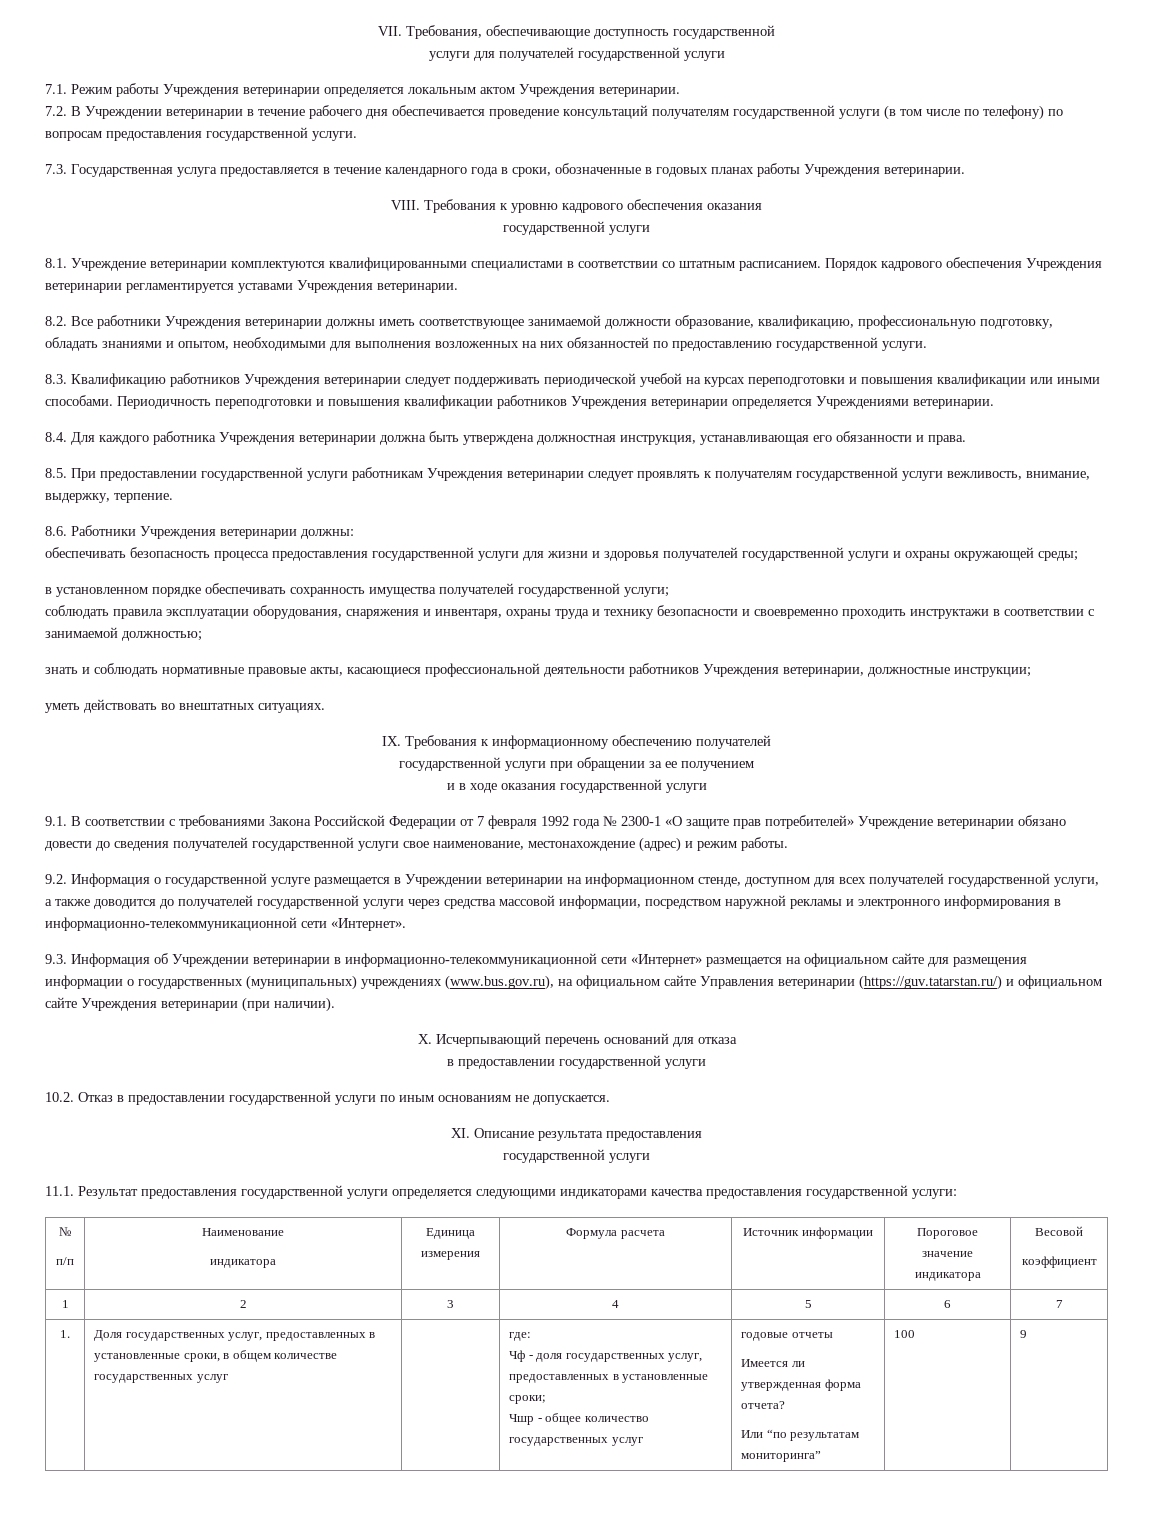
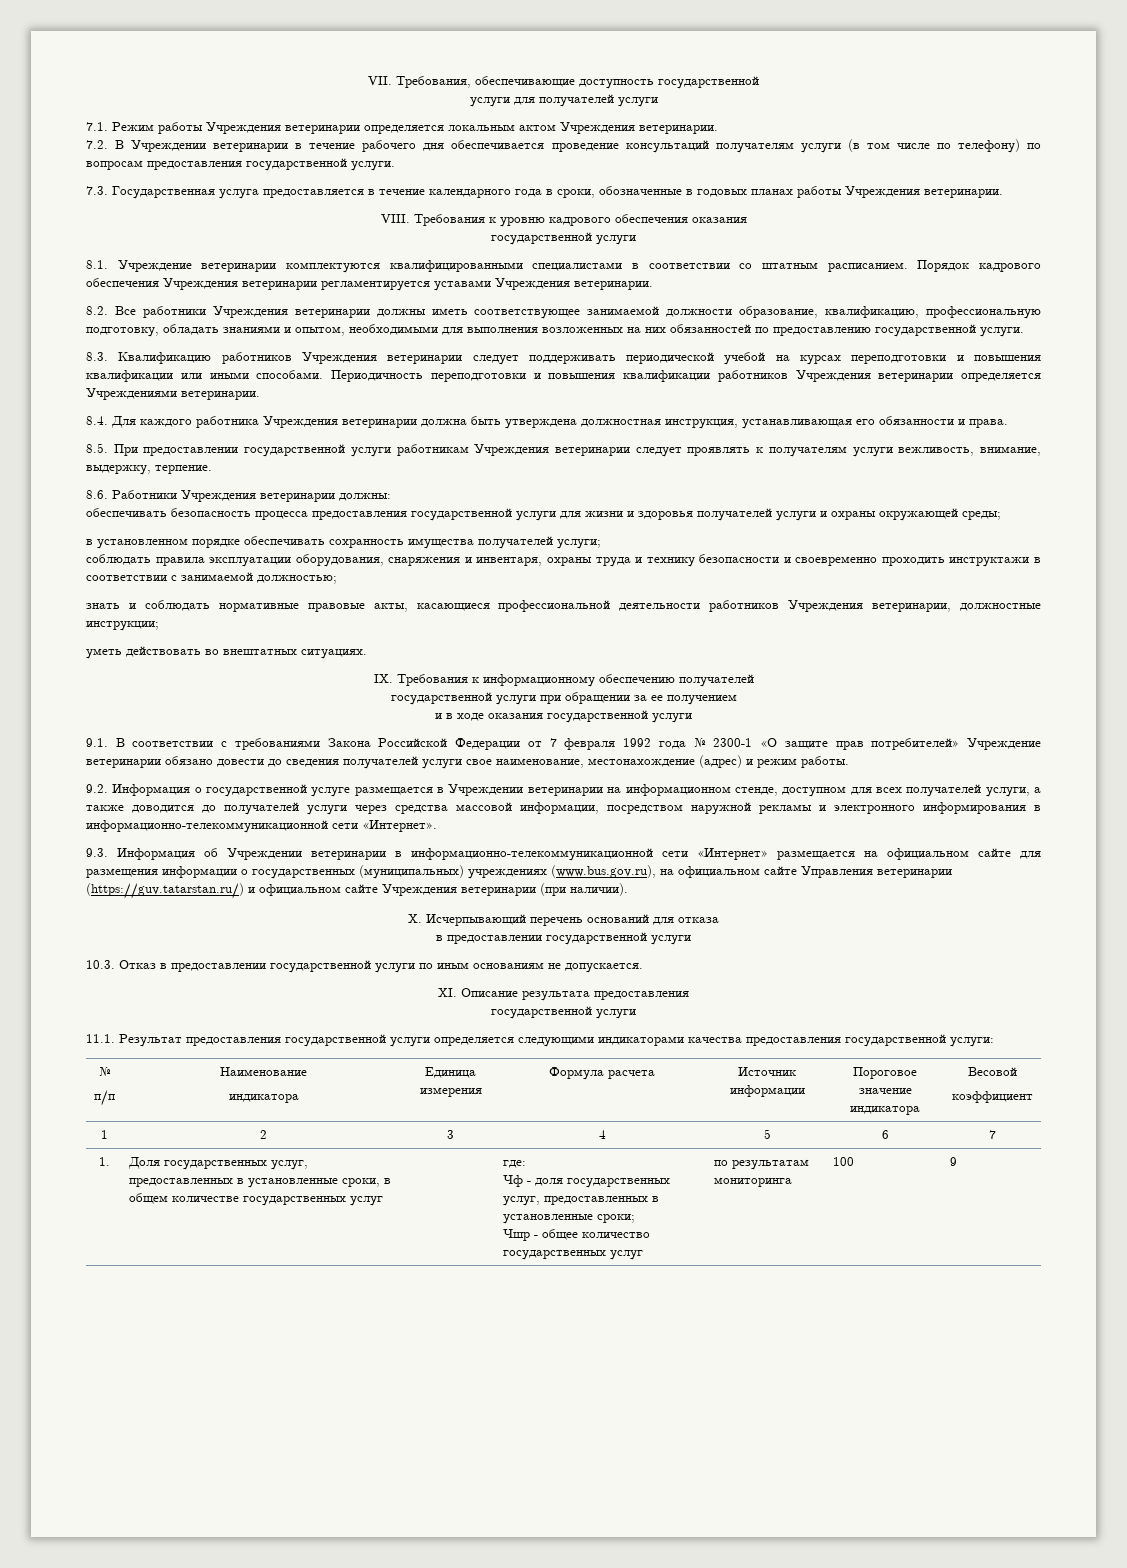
[577,47,680,61] государственной -> (614, 100) none
[733,105,835,119] государственной -> (794, 147) none
[796,467,898,481] государственной -> (847, 451) none
[742,547,844,561] государственной -> (772, 514) none
[518,583,620,597] государственной -> (553, 542) none
[252,837,354,851] государственной -> (418, 762) none
[948,873,1050,887] государственной -> (982, 790) none
[257,895,359,909] государственной -> (299, 808) none
[45,1092,74,1102] 10.2. -> [86,960,115,969] 10.3.
[741,1332,833,1341] [741,1359,805,1367] [741,1379,861,1391] [741,1401,786,1409] [741,1429,860,1441] [741,1451,822,1462] годовые отчеты // Имеется ли утвержденная форма отчета? // Или “по результатам мониторинга” -> [714,1159,810,1170] [714,1177,793,1187] по результатам мониторинга

